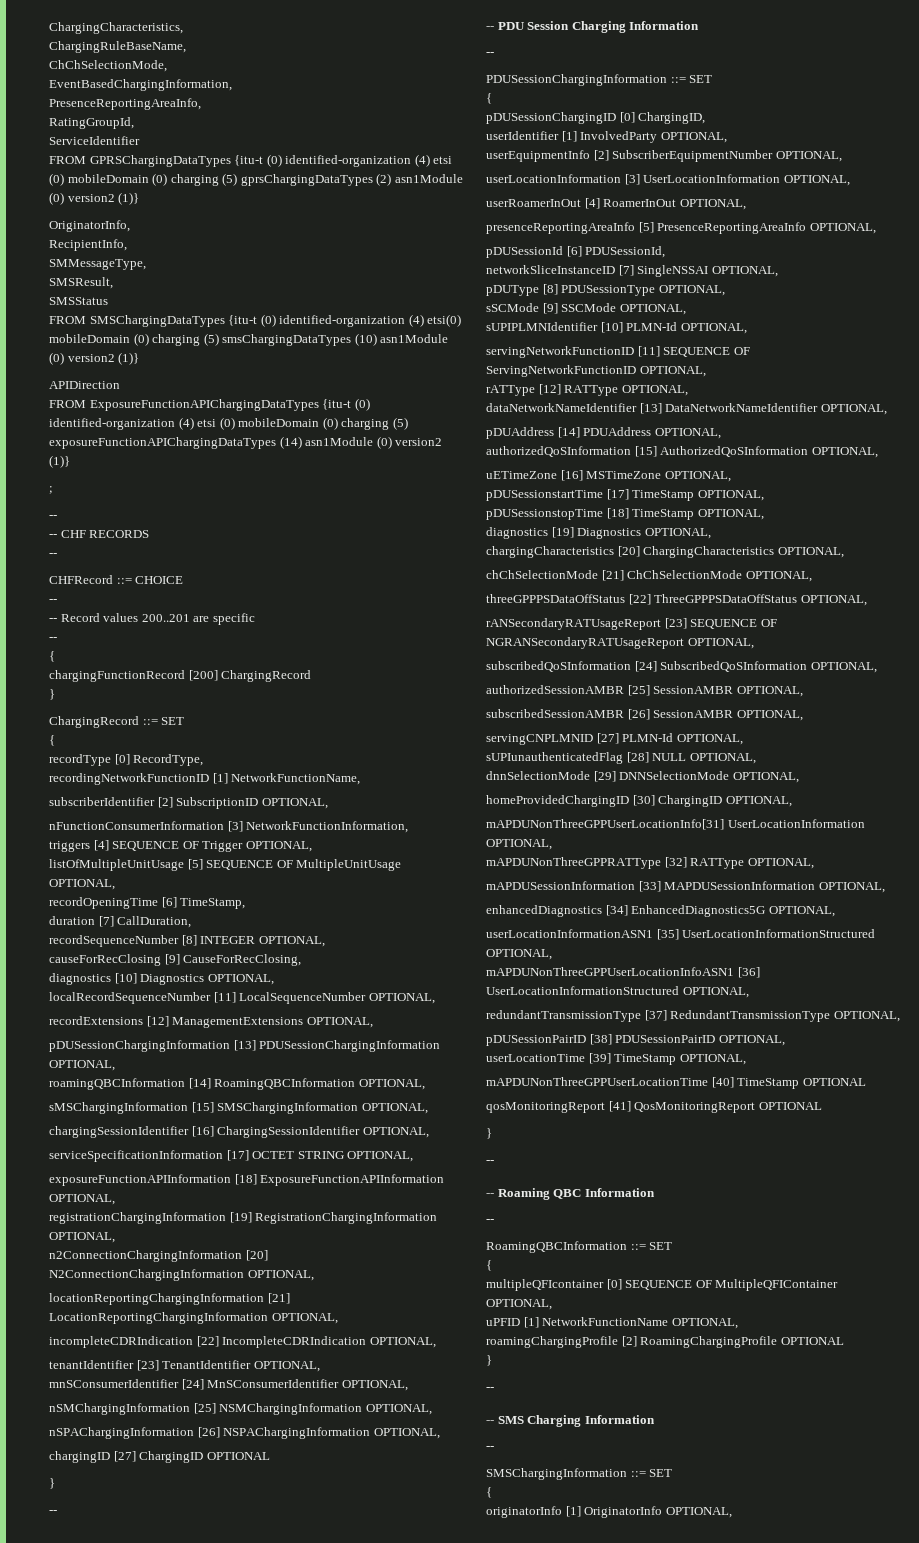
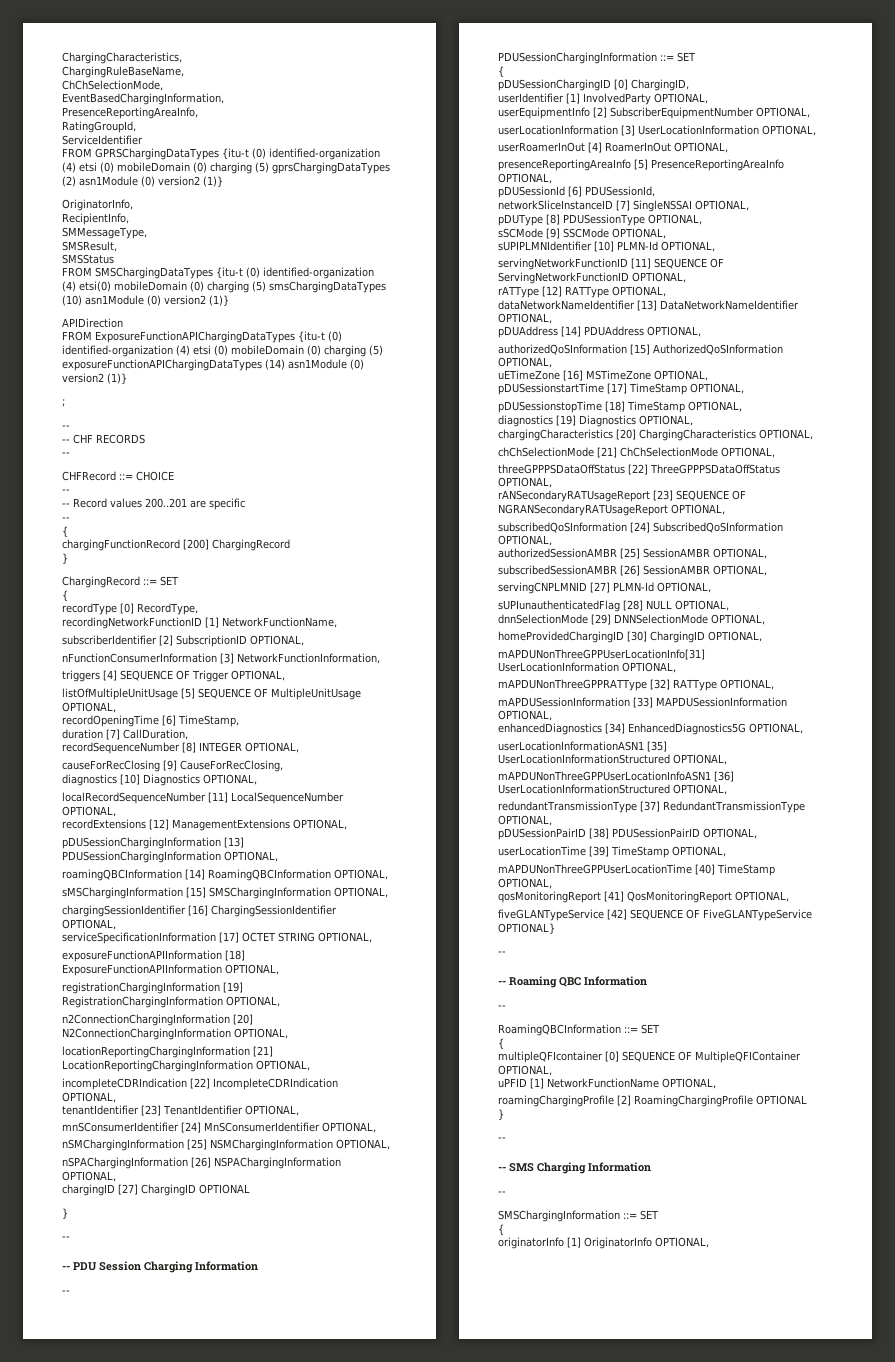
[802,1078,866,1086] OPTIONAL -> [498,878,552,889] OPTIONAL,
[758,1102,822,1110] [486,1128,492,1139] OPTIONAL // } -> [735,891,789,902] [498,909,812,921] [498,923,555,934] OPTIONAL, // fiveGLANTypeService [42] SEQUENCE OF FiveGLANTypeService OPTIONAL}

